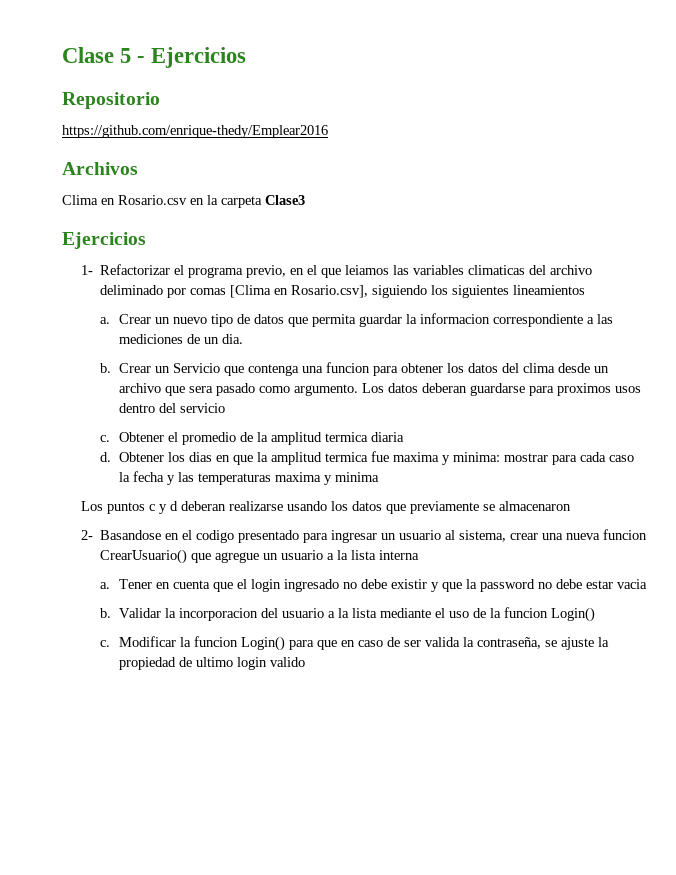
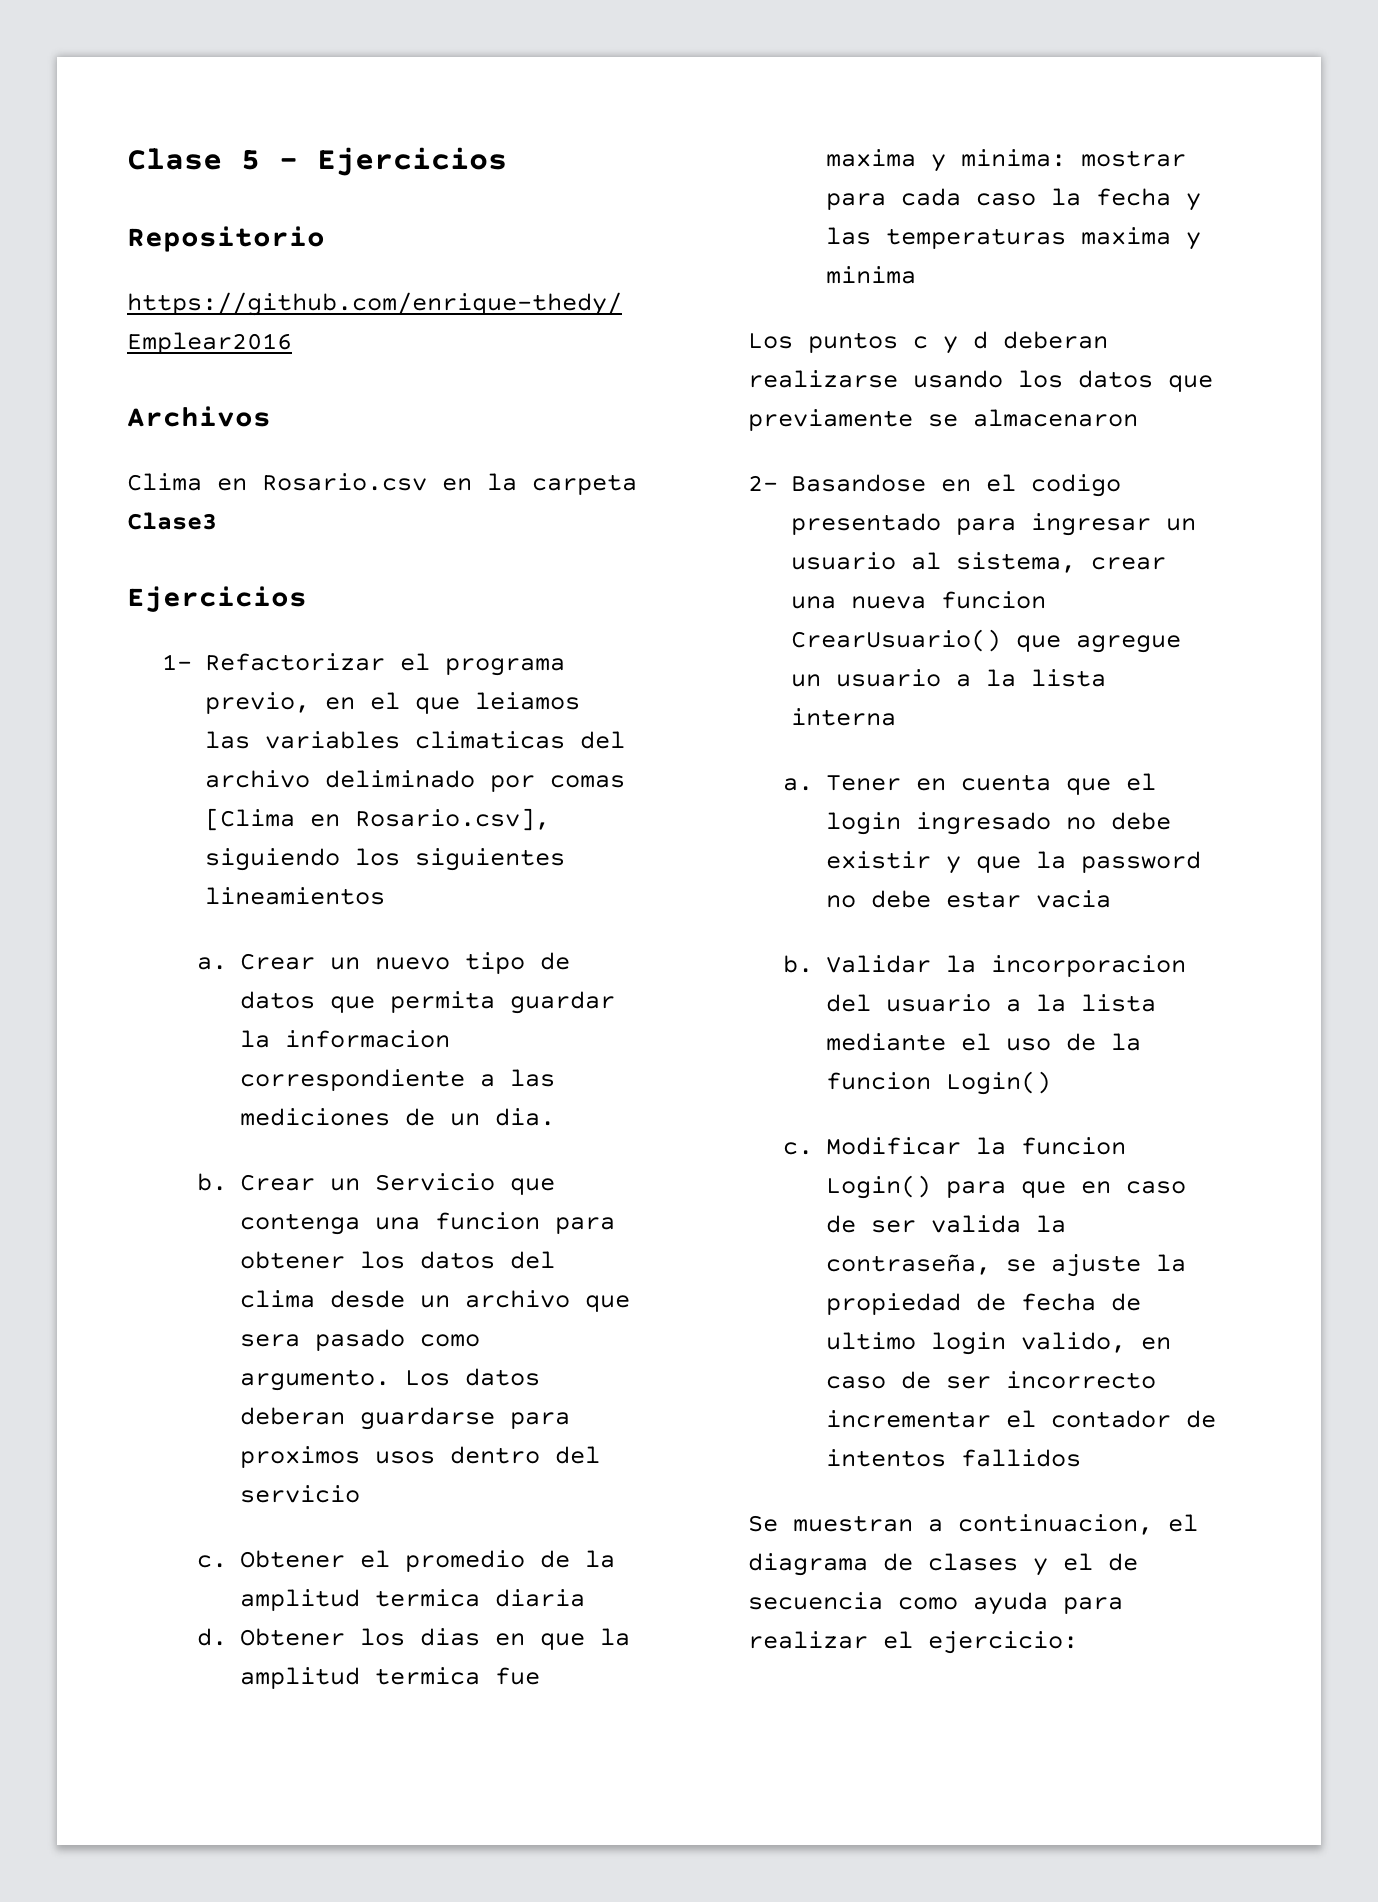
[196,657,306,670] ultimo login valido -> [1020,1293,1141,1311] [825,1332,1171,1355] [825,1371,1156,1389] [825,1410,1216,1428] [825,1449,1081,1467] [747,1514,1198,1535] [747,1553,1138,1576] [747,1592,1123,1615] [747,1631,1078,1654] fecha de ultimo login valido, en caso de ser incorrecto incrementar el contador de intentos fallidos // Se muestran a continuacion, el diagrama de clases y el de secuencia como ayuda para realizar el ejercicio:

